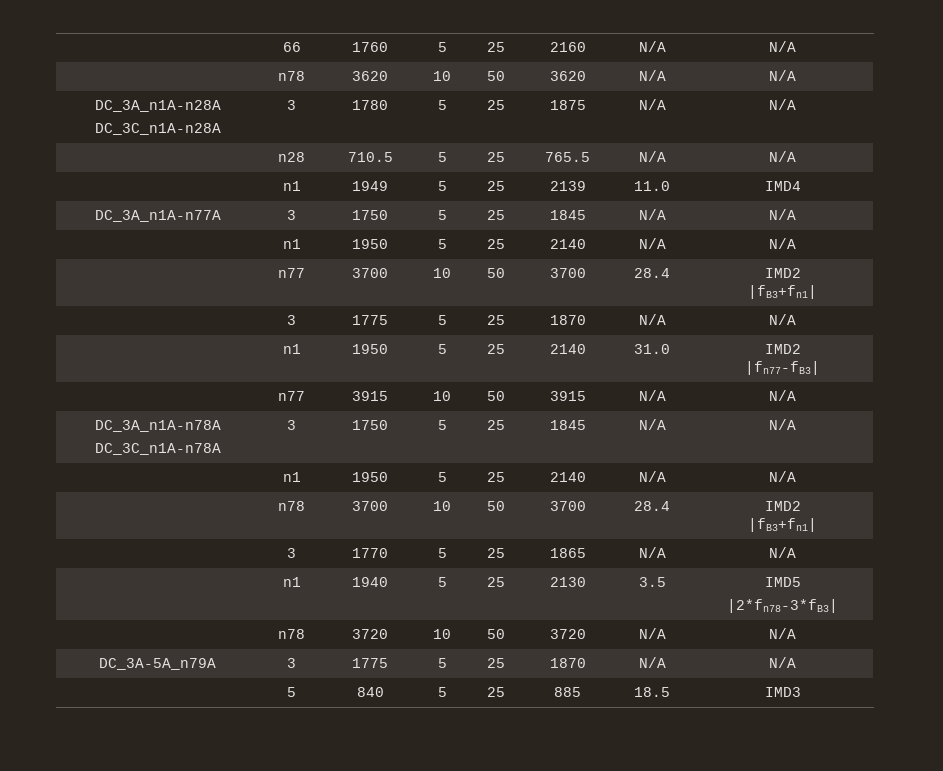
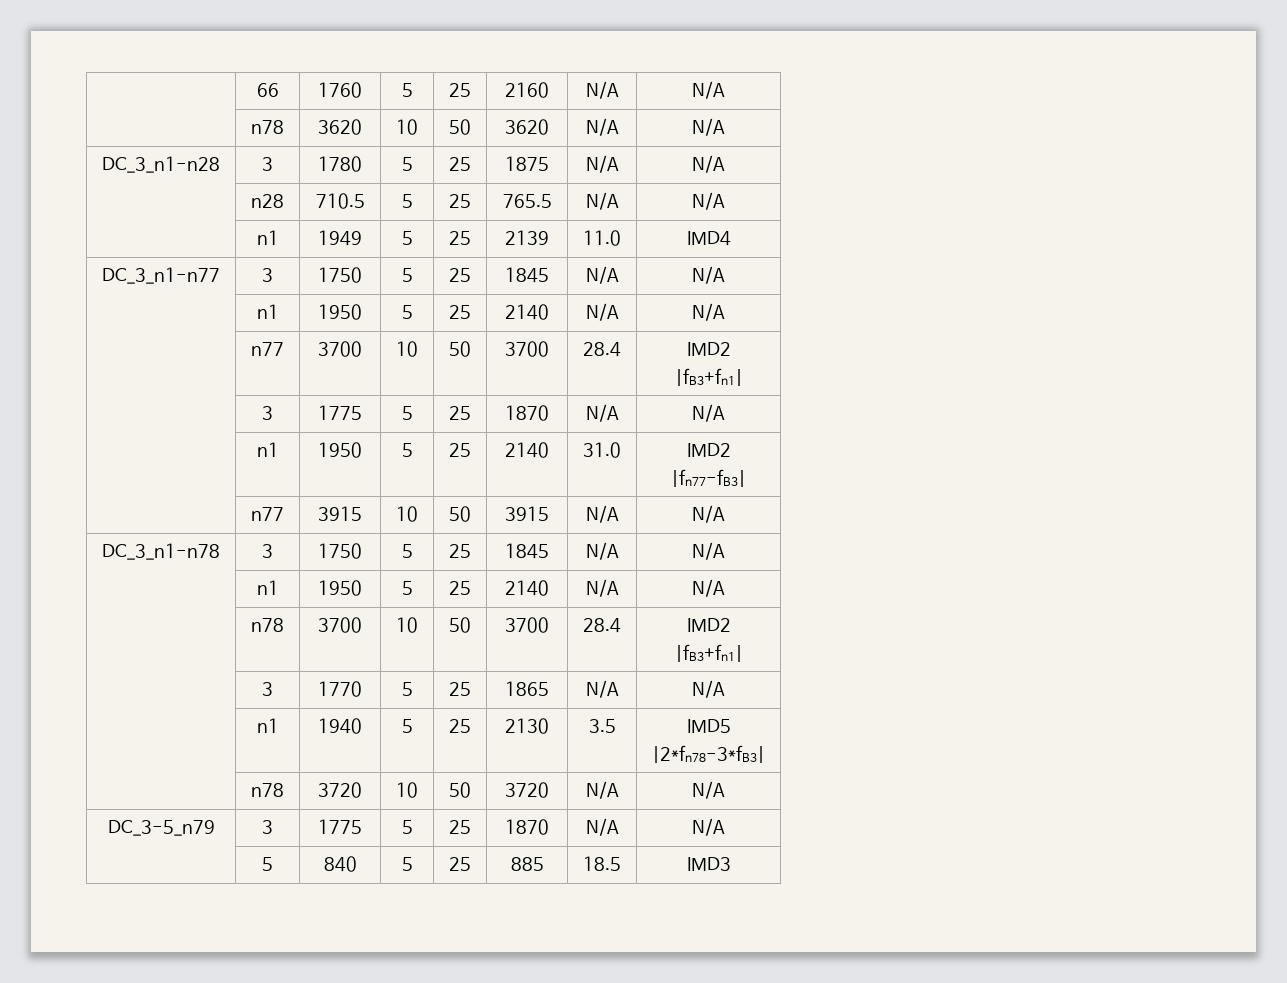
[94,100,221,112] [94,123,221,135] DC_3A_n1A-n28A // DC_3C_n1A-n28A -> [102,156,220,173] DC_3_n1-n28
[94,210,221,222] DC_3A_n1A-n77A -> [102,267,220,284] DC_3_n1-n77
[94,420,221,432] [94,443,221,455] DC_3A_n1A-n78A // DC_3C_n1A-n78A -> [102,543,220,560] DC_3_n1-n78
[99,658,216,670] DC_3A-5A_n79A -> [107,820,215,836] DC_3-5_n79

